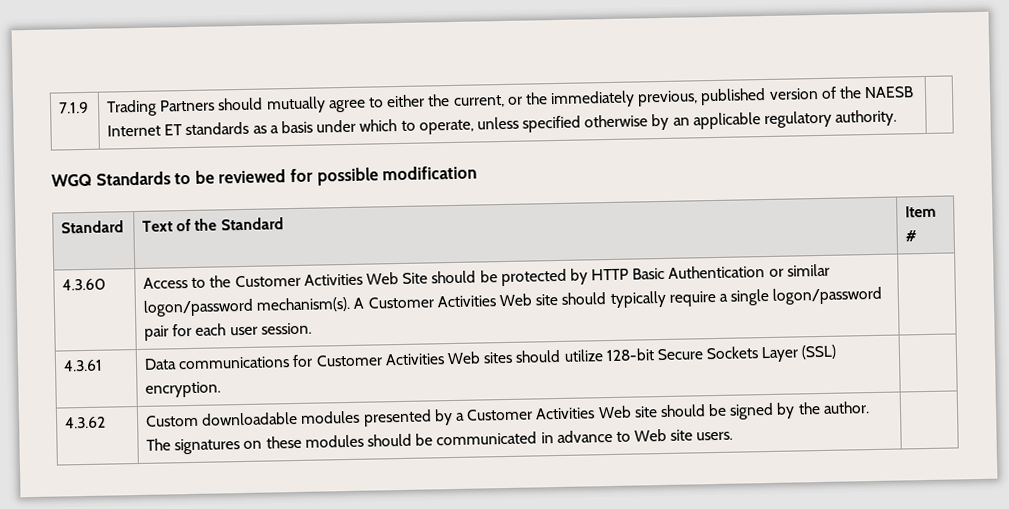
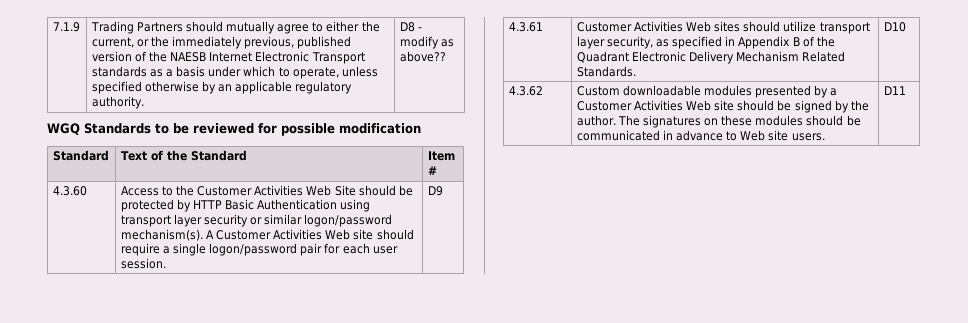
[164,124,184,136] ET -> [255,51,366,64] Electronic Transport
(898, 118) none -> [399,22,422,32] [399,36,454,49] [399,51,446,62] D8 - modify as above??
(766, 272) none -> [340,199,371,212] [120,214,249,227] using transport layer security
[609,290,667,309] typically -> (414, 234) none
(312, 328) none -> [427,186,443,196] D9
[144,354,314,370] Data communications for -> (543, 27) none
[605,344,838,363] [145,381,222,398] 128-bit Secure Sockets Layer (SSL) encryption. | -> [819,22,870,34] [576,36,835,49] [576,51,846,64] [576,66,636,77] [883,22,906,32] transport layer security, as specified in Appendix B of the Quadrant Electronic Delivery Mechanism Related Standards. | D10
(734, 436) none -> [883,86,906,95] D11

